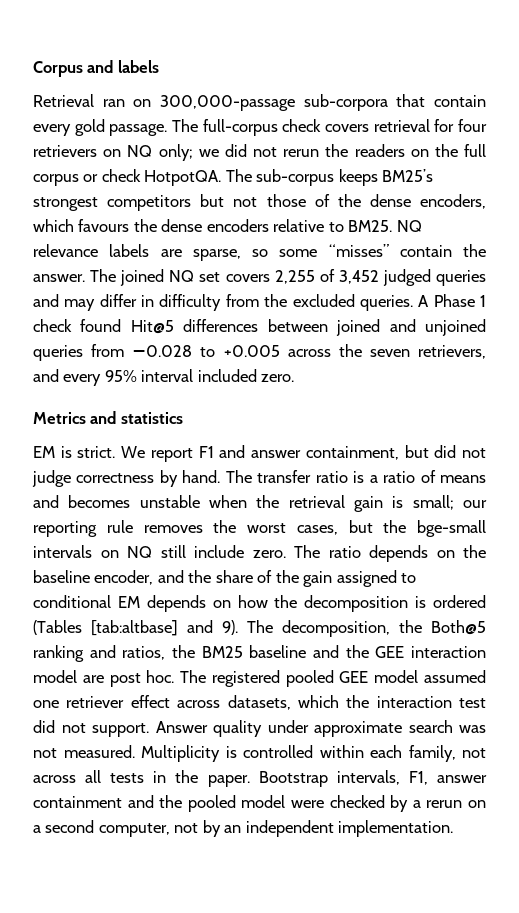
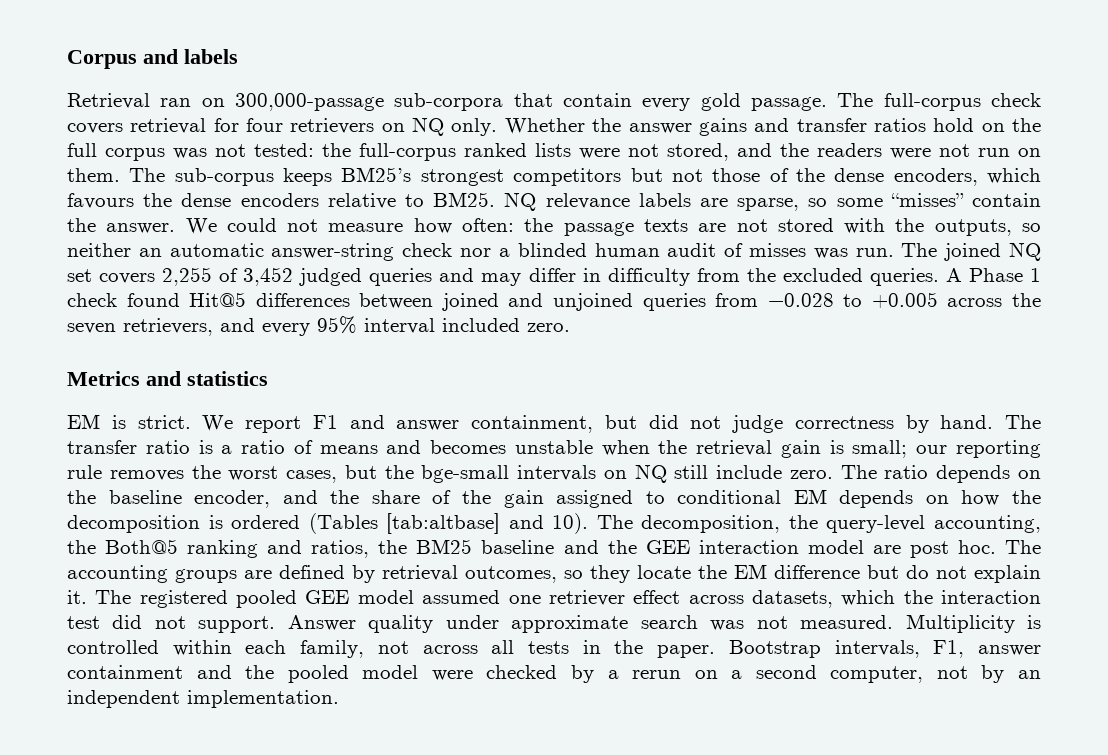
[158,144,487,161] [33,169,222,186] only; we did not rerun the readers on the full corpus or check HotpotQA. -> [451,118,1042,136] [67,143,1041,161] [67,168,120,182] only. Whether the answer gains and transfer ratios hold on the full corpus was not tested: the full-corpus ranked lists were not stored, and the readers were not run on them.
(85, 278) none -> [185,218,1041,236] [67,243,894,261] We could not measure how often: the passage texts are not stored with the outputs, so neither an automatic answer-string check nor a blinded human audit of misses was run.
[221,620,238,635] 9). -> [552,513,589,534] 10).
(422, 626) none -> [826,515,1041,533] [67,540,96,554] query-level accounting, the
(207, 676) none -> [67,564,1041,583] [67,590,132,604] accounting groups are defined by retrieval outcomes, so they locate the EM difference but do not explain it. The

